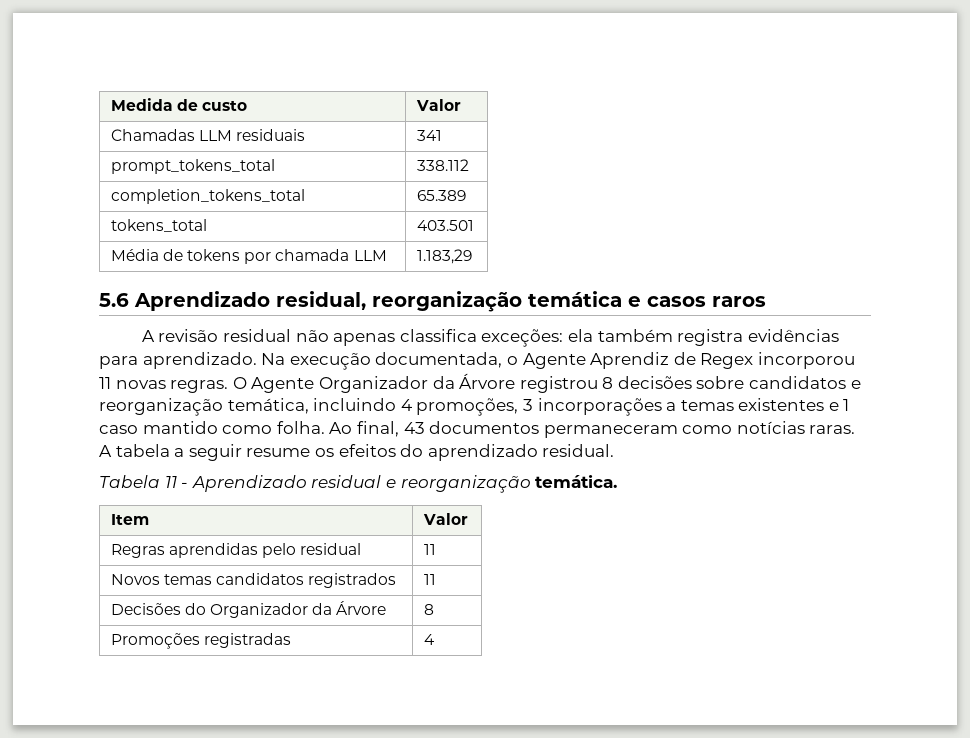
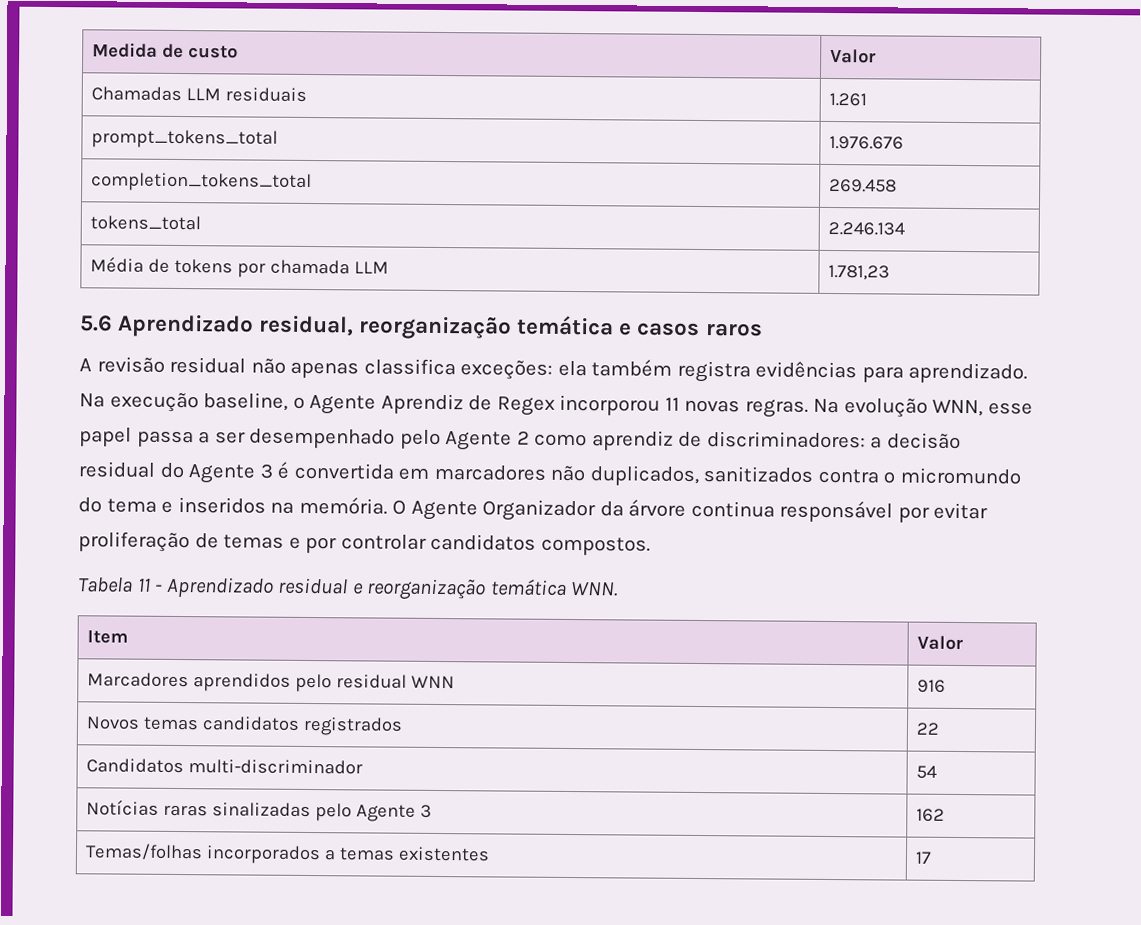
[416,130,442,141] 341 -> [829,92,868,107] 1.261
[416,159,469,171] 338.112 -> [829,135,905,150] 1.976.676
[416,190,466,201] 65.389 -> [829,178,898,193] 269.458
[416,220,474,231] 403.501 -> [828,221,906,236] 2.246.134
[416,249,472,264] 1.183,29 -> [828,264,891,281] 1.781,23
[375,352,503,368] documentada, -> [203,392,289,411] baseline,
[232,373,861,393] [99,398,850,416] [99,421,856,438] [99,444,615,461] O Agente Organizador da Árvore registrou 8 decisões sobre candidatos e reorganização temática, incluindo 4 promoções, 3 incorporações a temas existentes e 1 caso mantido como folha. Ao final, 43 documentos permaneceram como notícias raras. A tabela a seguir resume os efeitos do aprendizado residual. -> [813,398,1034,418] [79,427,961,451] [78,461,1021,486] [78,496,989,523] [78,531,651,556] Na evolução WNN, esse papel passa a ser desempenhado pelo Agente 2 como aprendiz de discriminadores: a decisão residual do Agente 3 é convertida em marcadores não duplicados, sanitizados contra o micromundo do tema e inseridos na memória. O Agente Organizador da árvore continua responsável por evitar proliferação de temas e por controlar candidatos compostos.
[535,475,618,488] temática. -> [489,578,619,597] temática WNN.
[110,543,258,558] Regras aprendidas -> [87,672,292,692] Marcadores aprendidos
[423,544,436,555] | 11 -> [411,675,456,689] [917,679,947,693] WNN | 916
[423,574,436,585] [110,601,387,618] [423,604,434,615] [110,633,291,649] [423,634,435,645] 11 // Decisões do Organizador da Árvore | 8 // Promoções registradas | 4 -> [916,722,941,735] [86,758,364,775] [916,765,938,779] [86,799,433,822] [916,808,946,822] [85,843,491,865] [915,851,933,864] 22 // Candidatos multi-discriminador | 54 // Notícias raras sinalizadas pelo Agente 3 | 162 // Temas/folhas incorporados a temas existentes | 17

